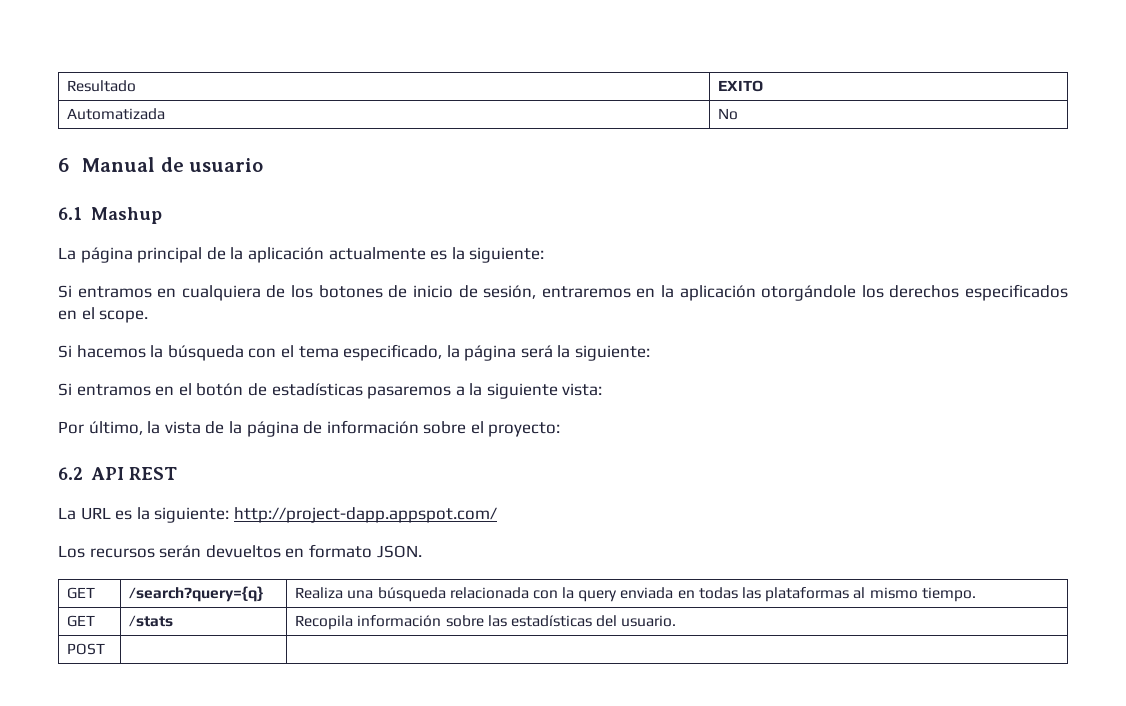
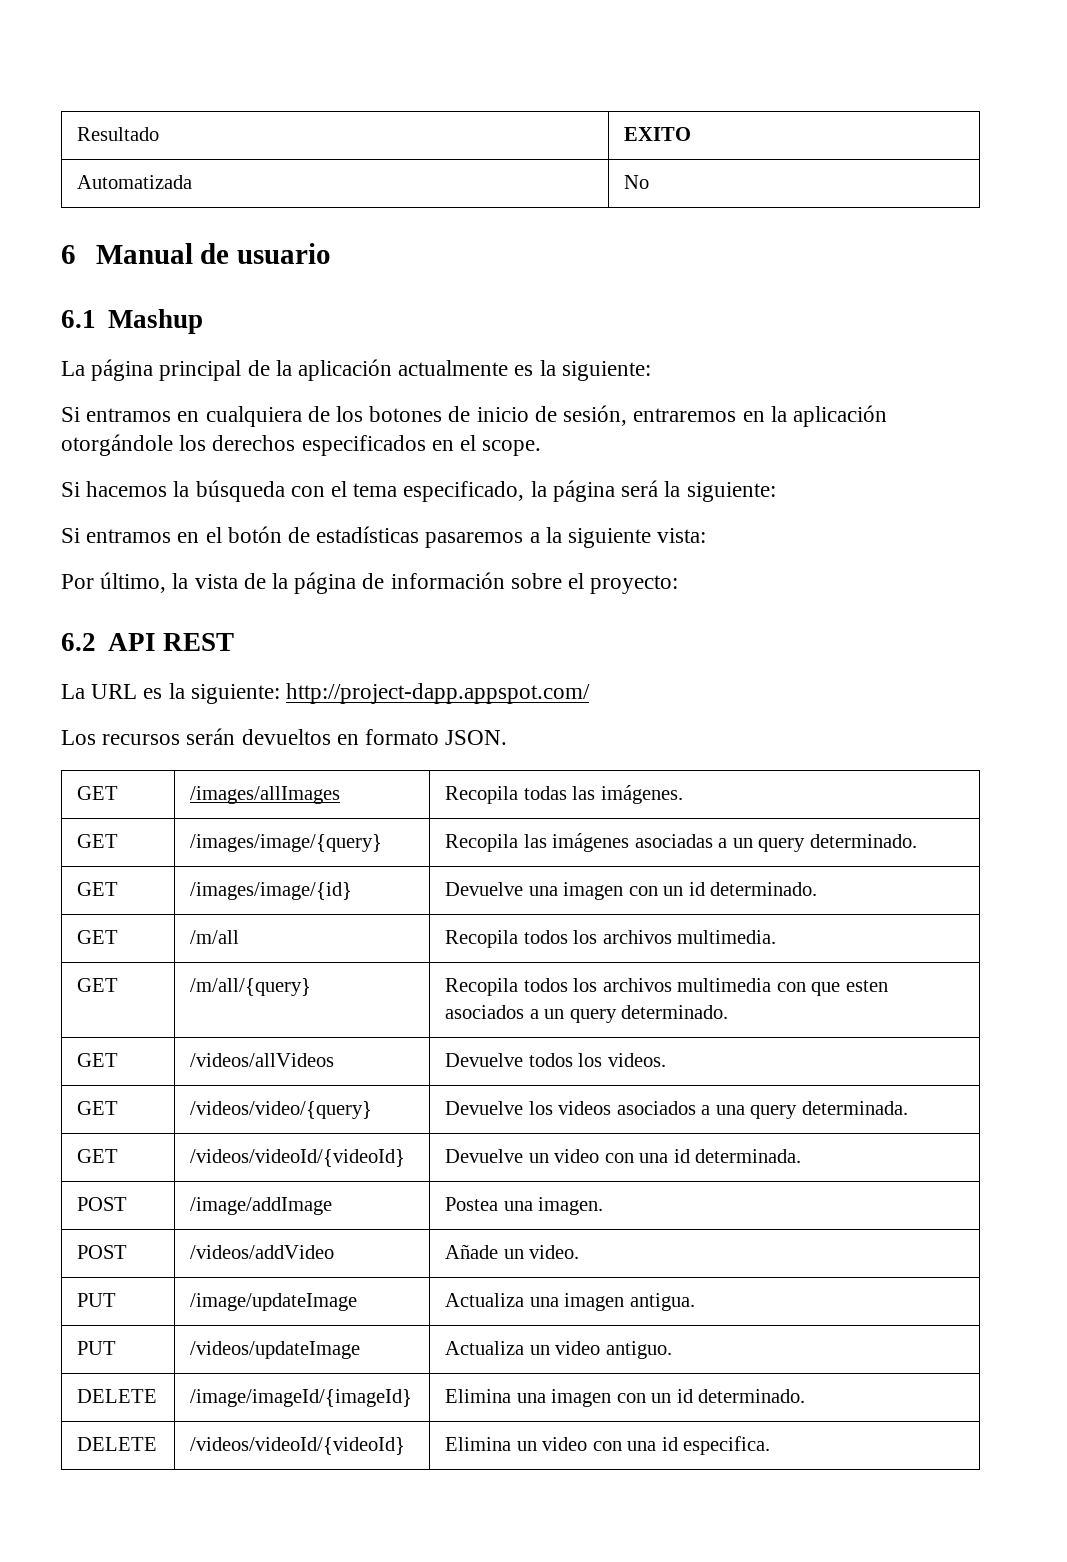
[129,586,264,602] [295,587,976,602] [67,615,96,627] [129,615,174,627] [295,615,677,630] [67,643,106,655] /search?query={q} | Realiza una búsqueda relacionada con la query enviada en todas las plataformas al mismo tiempo. // GET | /stats | Recopila información sobre las estadísticas del usuario. // POST | | -> [190,786,341,804] [445,785,683,804] [77,834,119,848] [190,834,383,852] [445,833,917,852] [77,882,119,896] [190,882,353,900] [445,882,818,900] [77,930,119,944] [190,930,240,944] [445,930,777,948] [77,978,119,992] [190,978,312,996] [445,978,888,996] [445,1005,729,1023] [77,1053,119,1067] [190,1053,335,1067] [445,1053,666,1067] [77,1101,119,1115] [190,1101,373,1119] [445,1101,908,1119] [77,1149,119,1163] [190,1149,406,1167] [445,1149,802,1163] [77,1197,128,1211] [190,1197,333,1215] [445,1197,604,1215] [77,1245,128,1259] [190,1245,335,1259] [445,1244,580,1259] [77,1293,117,1307] [190,1293,358,1311] [445,1293,695,1311] [77,1341,117,1355] [190,1341,361,1359] [445,1341,672,1359] [77,1389,158,1403] [190,1389,413,1407] [445,1389,806,1407] [77,1437,158,1451] [190,1437,406,1455] [445,1436,771,1455] /images/allImages | Recopila todas las imágenes. // GET | /images/image/{query} | Recopila las imágenes asociadas a un query determinado. // GET | /images/image/{id} | Devuelve una imagen con un id determinado. // GET | /m/all | Recopila todos los archivos multimedia. // GET | /m/all/{query} | Recopila todos los archivos multimedia con que esten asociados a un query determinado. // GET | /videos/allVideos | Devuelve todos los videos. // GET | /videos/video/{query} | Devuelve los videos asociados a una query determinada. // GET | /videos/videoId/{videoId} | Devuelve un video con una id determinada. // POST | /image/addImage | Postea una imagen. // POST | /videos/addVideo | Añade un video. // PUT | /image/updateImage | Actualiza una imagen antigua. // PUT | /videos/updateImage | Actualiza un video antiguo. // DELETE | /image/imageId/{imageId} | Elimina una imagen con un id determinado. // DELETE | /videos/videoId/{videoId} | Elimina un video con una id especifica.

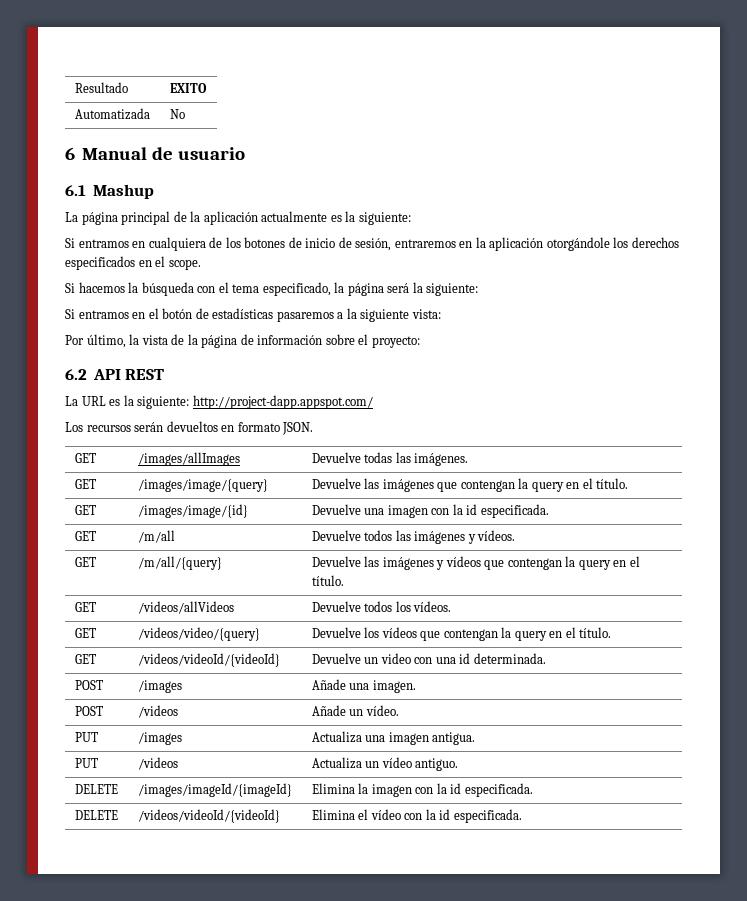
[445,786,519,804] Recopila -> [311,452,361,463] Devuelve
[445,833,917,852] Recopila las imágenes asociadas a un query determinado. -> [311,478,629,492] Devuelve las imágenes que contengan la query en el título.
[663,882,818,896] un id determinado. -> [452,504,549,518] la id especificada.
[445,930,777,948] [77,978,119,992] [190,978,312,996] [445,978,888,996] [445,1005,729,1023] Recopila todos los archivos multimedia. // GET | /m/all/{query} | Recopila todos los archivos multimedia con que esten asociados a un query determinado. -> [311,530,516,544] [74,557,96,567] [137,556,222,570] [311,556,640,570] [311,575,344,586] Devuelve todos las imágenes y vídeos. // GET | /m/all/{query} | Devuelve las imágenes y vídeos que contengan la query en el título.
[607,1053,666,1067] videos. -> [413,601,452,612] vídeos.
[558,1101,908,1119] videos asociados a una query determinada. -> [381,627,612,641] vídeos que contengan la query en el título.
[190,1197,333,1215] [445,1197,499,1211] /image/addImage | Postea -> [137,680,182,693] [311,679,346,690] /images | Añade
[190,1245,335,1259] /videos/addVideo -> [137,705,178,718] /videos
[529,1245,580,1259] [77,1293,117,1307] [190,1293,358,1311] video. // PUT | /image/updateImage -> [365,705,399,716] [74,732,98,742] [137,732,182,745] vídeo. // PUT | /images
[190,1341,361,1359] /videos/updateImage -> [137,757,178,770] /videos
[555,1341,601,1355] video -> [381,757,412,768] vídeo
[190,1389,413,1407] [445,1389,806,1407] /image/imageId/{imageId} | Elimina una imagen con un id determinado. -> [137,783,292,797] [311,783,533,797] /images/imageId/{imageId} | Elimina la imagen con la id especificada.
[516,1436,771,1455] un video con una id especifica. -> [358,809,522,823] el vídeo con la id especificada.

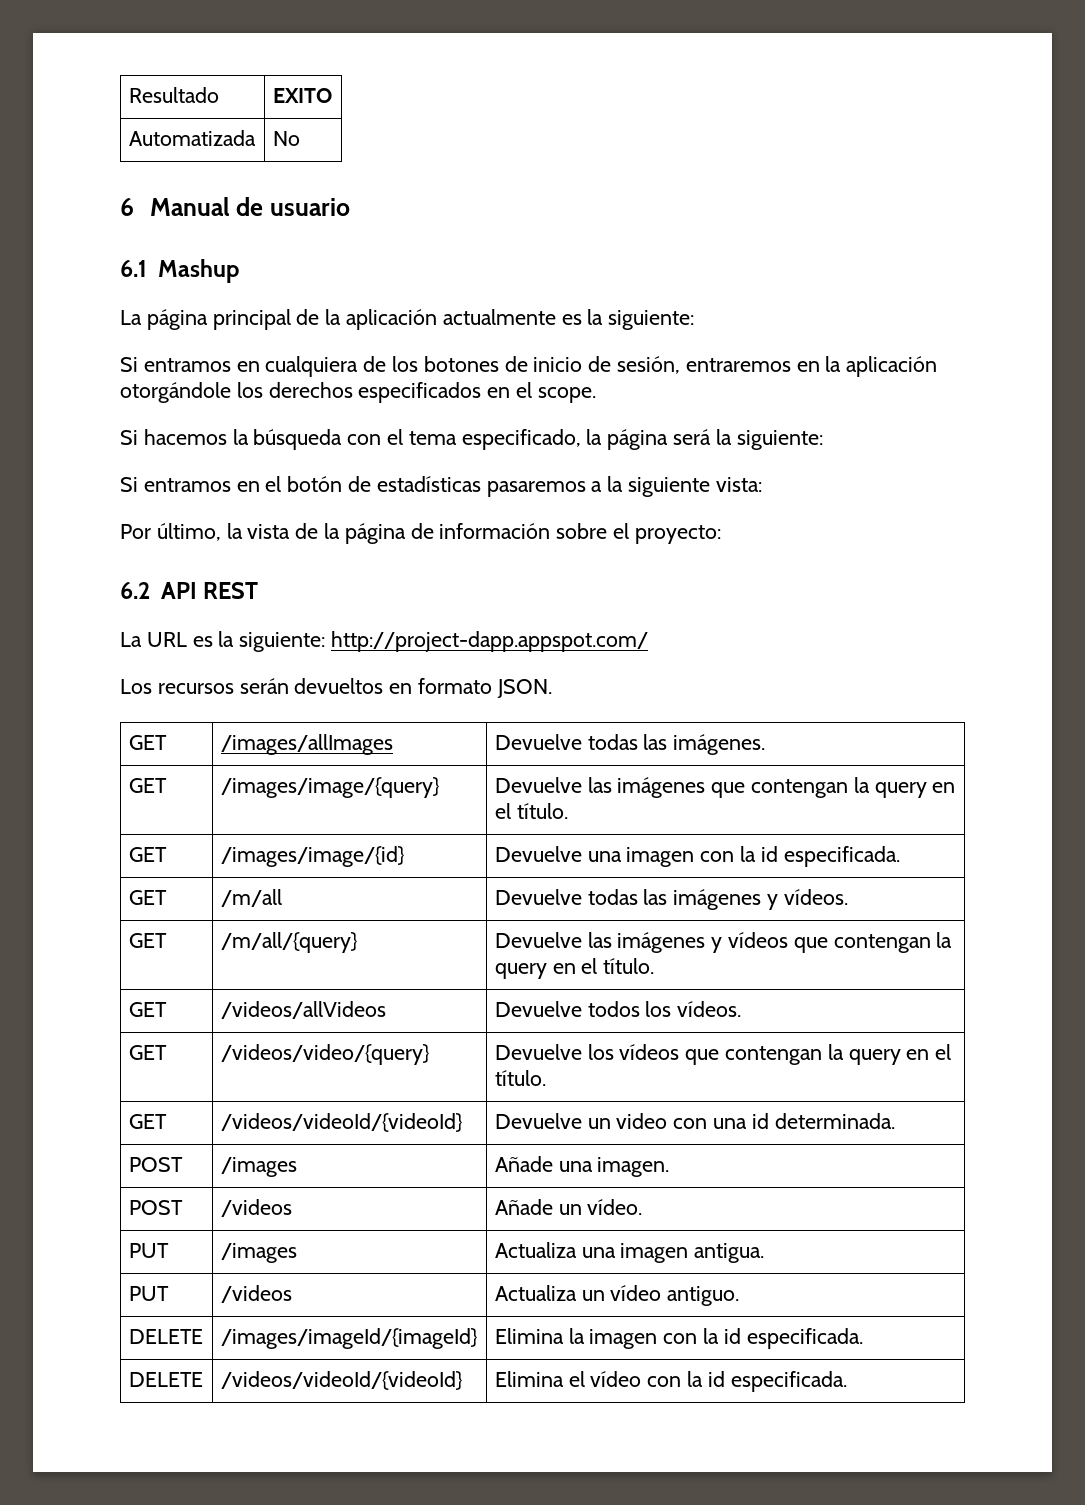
[364,530,393,541] todos -> [587,889,638,905] todas

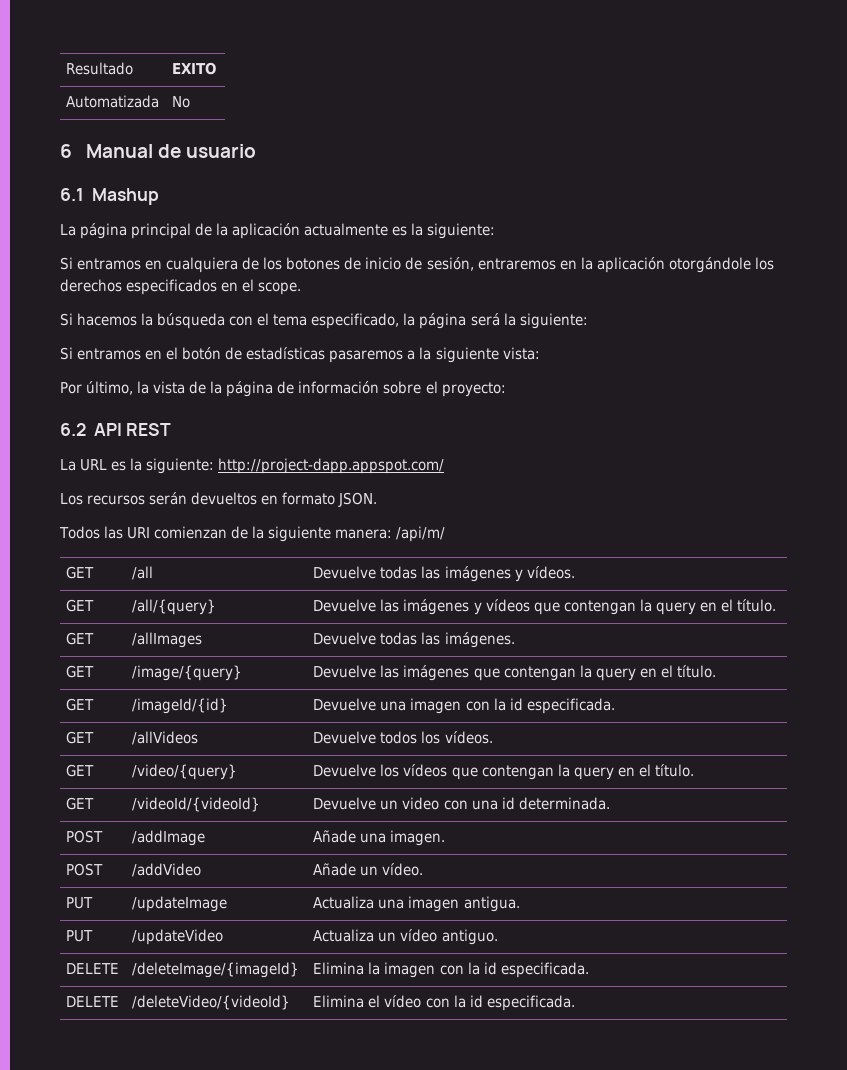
[128,735,167,750] [220,734,393,755] [494,734,766,755] [128,778,167,793] [220,777,440,798] [494,777,956,798] [494,803,568,819] [128,847,167,862] [220,846,405,867] [494,846,900,867] [128,890,167,905] [220,889,282,907] // GET | /images/allImages | Devuelve todas las imágenes. // GET | /images/image/{query} | Devuelve las imágenes que contengan la query en el título. // GET | /images/image/{id} | Devuelve una imagen con la id especificada. // GET | /m/all -> [59,526,446,542] [66,566,95,579] [132,566,154,580] // Todos las URI comienzan de la siguiente manera: /api/m/ // GET | /all
[220,932,358,953] /m/all/{query} -> [132,599,217,615] /all/{query}
[220,1001,386,1019] /videos/allVideos -> [132,632,203,648] [313,632,515,648] [66,665,95,678] [132,665,243,681] [313,665,716,681] [66,698,95,711] [132,698,229,714] [313,698,615,714] [66,731,95,744] [132,731,199,745] /allImages | Devuelve todas las imágenes. // GET | /image/{query} | Devuelve las imágenes que contengan la query en el título. // GET | /imageId/{id} | Devuelve una imagen con la id especificada. // GET | /allVideos
[220,1044,430,1065] /videos/video/{query} -> [132,764,238,780] /video/{query}
[220,1113,463,1132] /videos/videoId/{videoId} -> [132,797,261,812] /videoId/{videoId}
[220,1157,297,1177] /images -> [132,830,206,846] /addImage
[220,1199,292,1217] /videos -> [132,863,202,877] /addVideo
[220,1243,297,1263] /images -> [132,896,228,912] /updateImage
[220,1285,292,1303] /videos -> [132,929,224,945] /updateVideo
[220,1328,478,1349] /images/imageId/{imageId} -> [132,962,300,978] /deleteImage/{imageId}
[220,1371,463,1390] /videos/videoId/{videoId} -> [132,995,291,1010] /deleteVideo/{videoId}

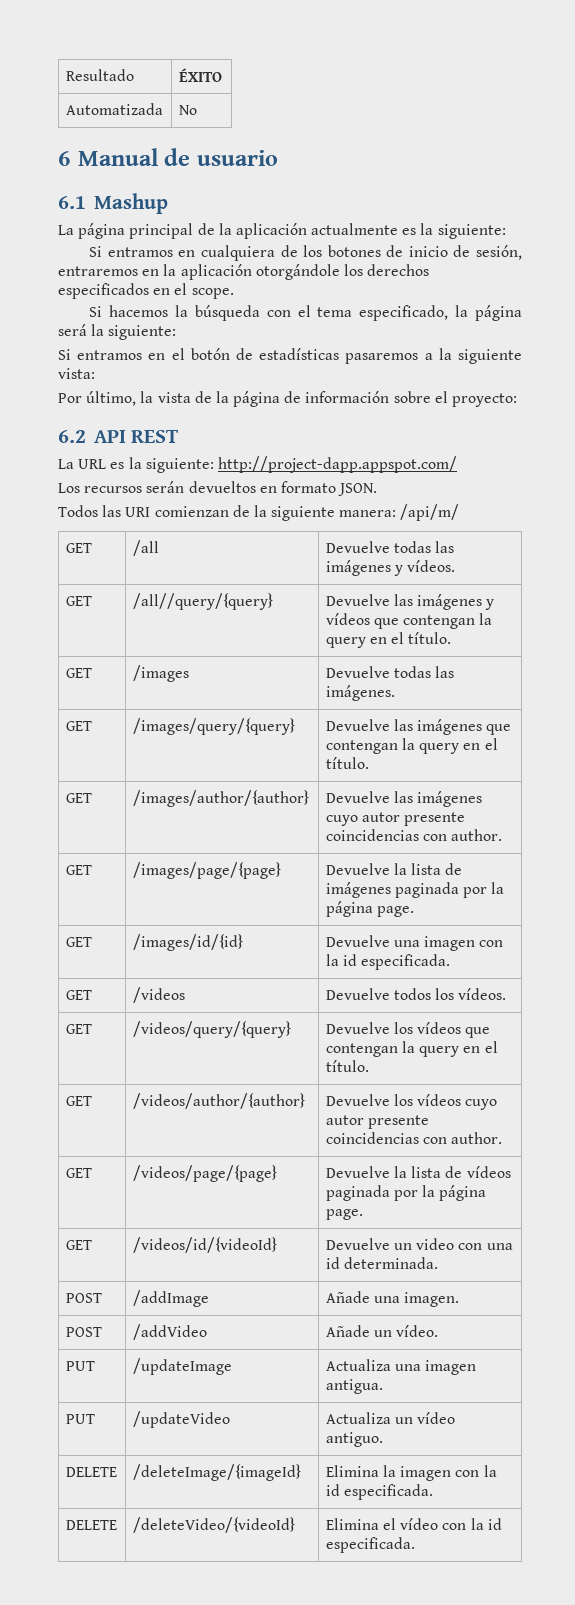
[172,62,217,75] EXITO -> [178,68,222,82] ÉXITO
[132,599,217,615] /all/{query} -> [132,593,273,610] /all//query/{query}
[132,632,203,648] /allImages -> [132,665,189,682] /images
[132,665,243,681] /image/{query} -> [132,718,295,735] /images/query/{query}
[132,698,229,714] /imageId/{id} -> [132,790,309,807] [325,791,483,807] [325,812,466,826] [325,829,503,841] [65,865,92,875] [132,862,281,879] [325,863,463,875] [325,882,505,898] [325,901,415,917] [65,937,92,947] [132,934,243,951] /images/author/{author} | Devuelve las imágenes cuyo autor presente coincidencias con author. // GET | /images/page/{page} | Devuelve la lista de imágenes paginada por la página page. // GET | /images/id/{id}
[132,731,199,745] /allVideos -> [132,987,185,1003] /videos
[132,764,238,780] /video/{query} -> [132,1021,291,1038] /videos/query/{query}
[132,797,261,812] /videoId/{videoId} -> [132,1093,305,1109] [325,1094,498,1110] [325,1115,430,1129] [325,1132,503,1144] [65,1168,92,1178] [132,1165,277,1182] [325,1166,511,1178] [325,1185,487,1201] [325,1209,363,1220] [65,1240,92,1250] [132,1237,277,1253] /videos/author/{author} | Devuelve los vídeos cuyo autor presente coincidencias con author. // GET | /videos/page/{page} | Devuelve la lista de vídeos paginada por la página page. // GET | /videos/id/{videoId}

